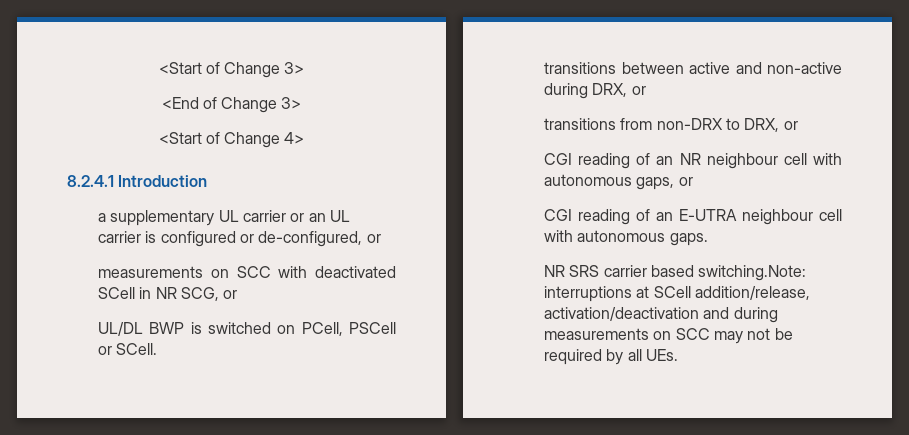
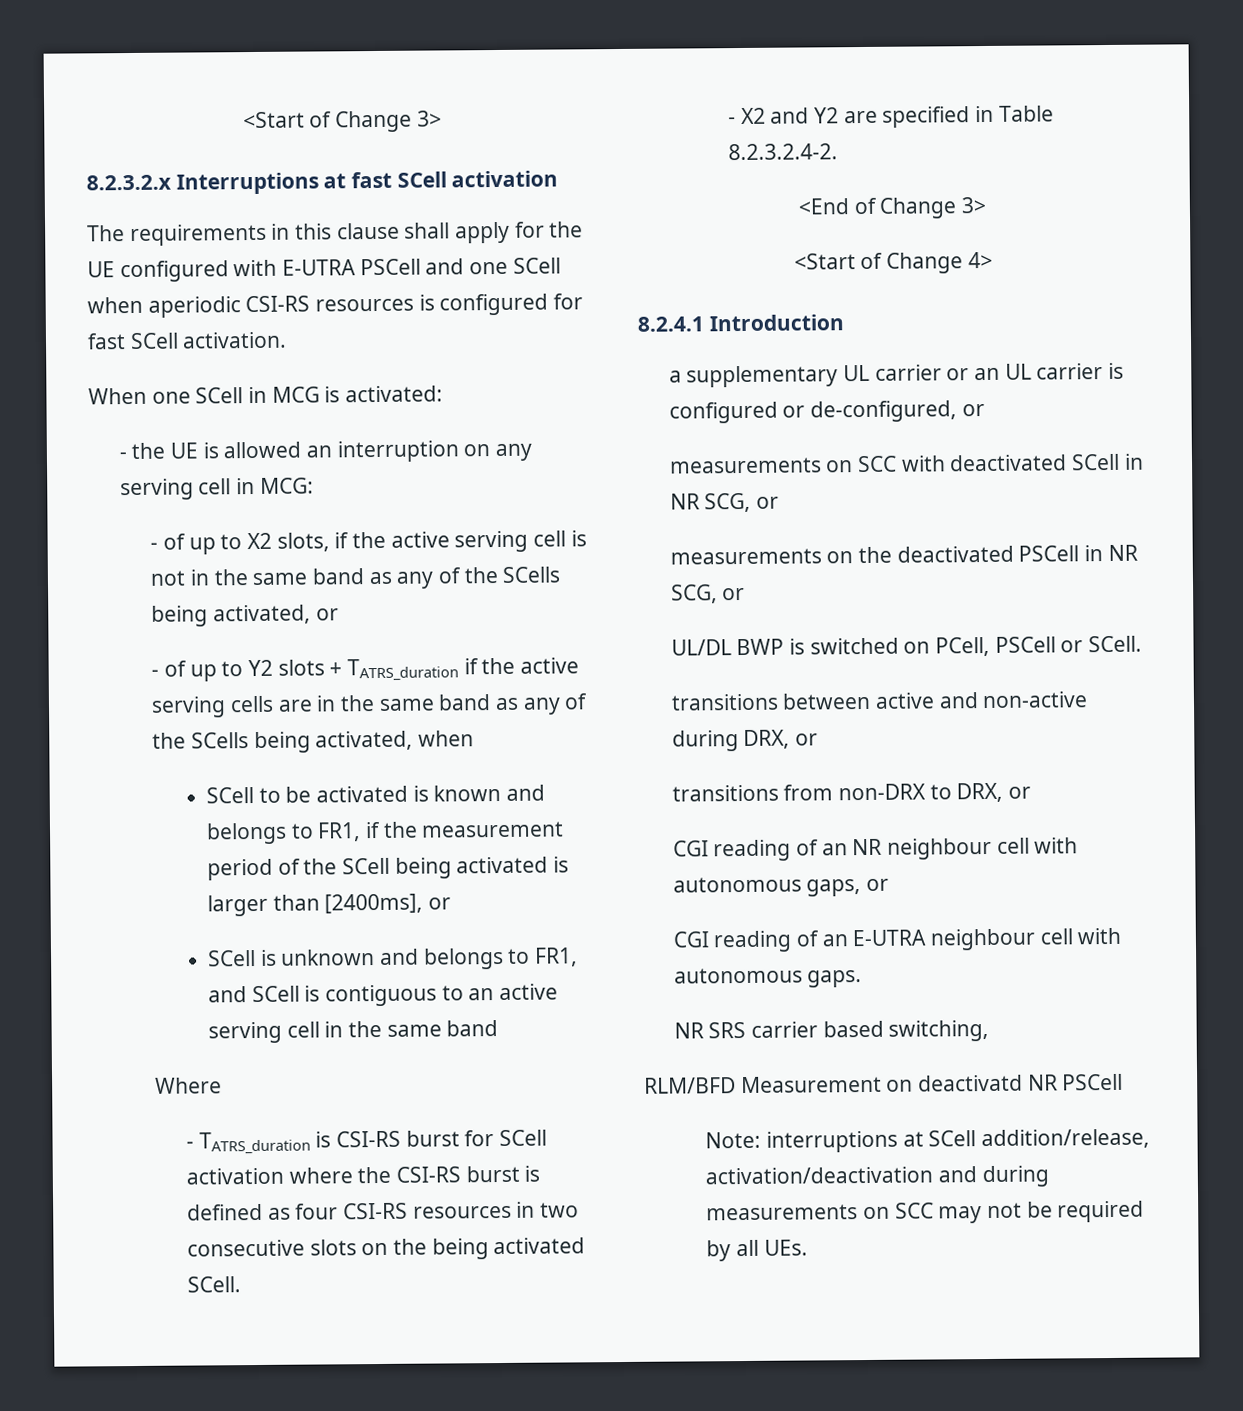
(305, 68) none -> [86,170,559,195] [87,221,584,247] [87,257,561,283] [87,293,584,318] [87,331,288,350] [88,385,444,405] [118,440,532,463] [119,477,314,501] [150,530,587,555] [150,566,561,589] [151,604,339,627] [151,657,579,682] [151,693,589,718] [152,730,474,754] [205,784,545,804] [205,821,565,845] [206,856,569,881] [206,893,451,917] [206,947,578,970] [207,983,558,1007] [207,1020,499,1044] [155,1077,223,1094] [185,1129,547,1155] [185,1165,541,1185] [186,1201,579,1221] [186,1237,586,1260] [186,1276,241,1293] [727,105,1054,128] [727,143,838,161] // 8.2.3.2.x Interruptions at fast SCell activation // The requirements in this clause shall apply for the UE configured with E-UTRA PSCell and one SCell when aperiodic CSI-RS resources is configured for fast SCell activation. // When one SCell in MCG is activated: // - the UE is allowed an interruption on any serving cell in MCG: // - of up to X2 slots, if the active serving cell is not in the same band as any of the SCells being activated, or // - of up to Y2 slots + TATRS_duration if the active serving cells are in the same band as any of the SCells being activated, when // SCell to be activated is known and belongs to FR1, if the measurement period of the SCell being activated is larger than [2400ms], or // SCell is unknown and belongs to FR1, and SCell is contiguous to an active serving cell in the same band // Where // - TATRS_duration is CSI-RS burst for SCell activation where the CSI-RS burst is defined as four CSI-RS resources in two consecutive slots on the being activated SCell. // - X2 and Y2 are specified in Table 8.2.3.2.4-2.
(238, 294) none -> [669,544,1138,565] [670,584,746,604] // measurements on the deactivated PSCell in NR SCG, or
[698,265,807,281] switching.Note: -> [888,1019,990,1042] [644,1073,1124,1094] [705,1131,762,1149] switching, // RLM/BFD Measurement on deactivatd NR PSCell // Note:

